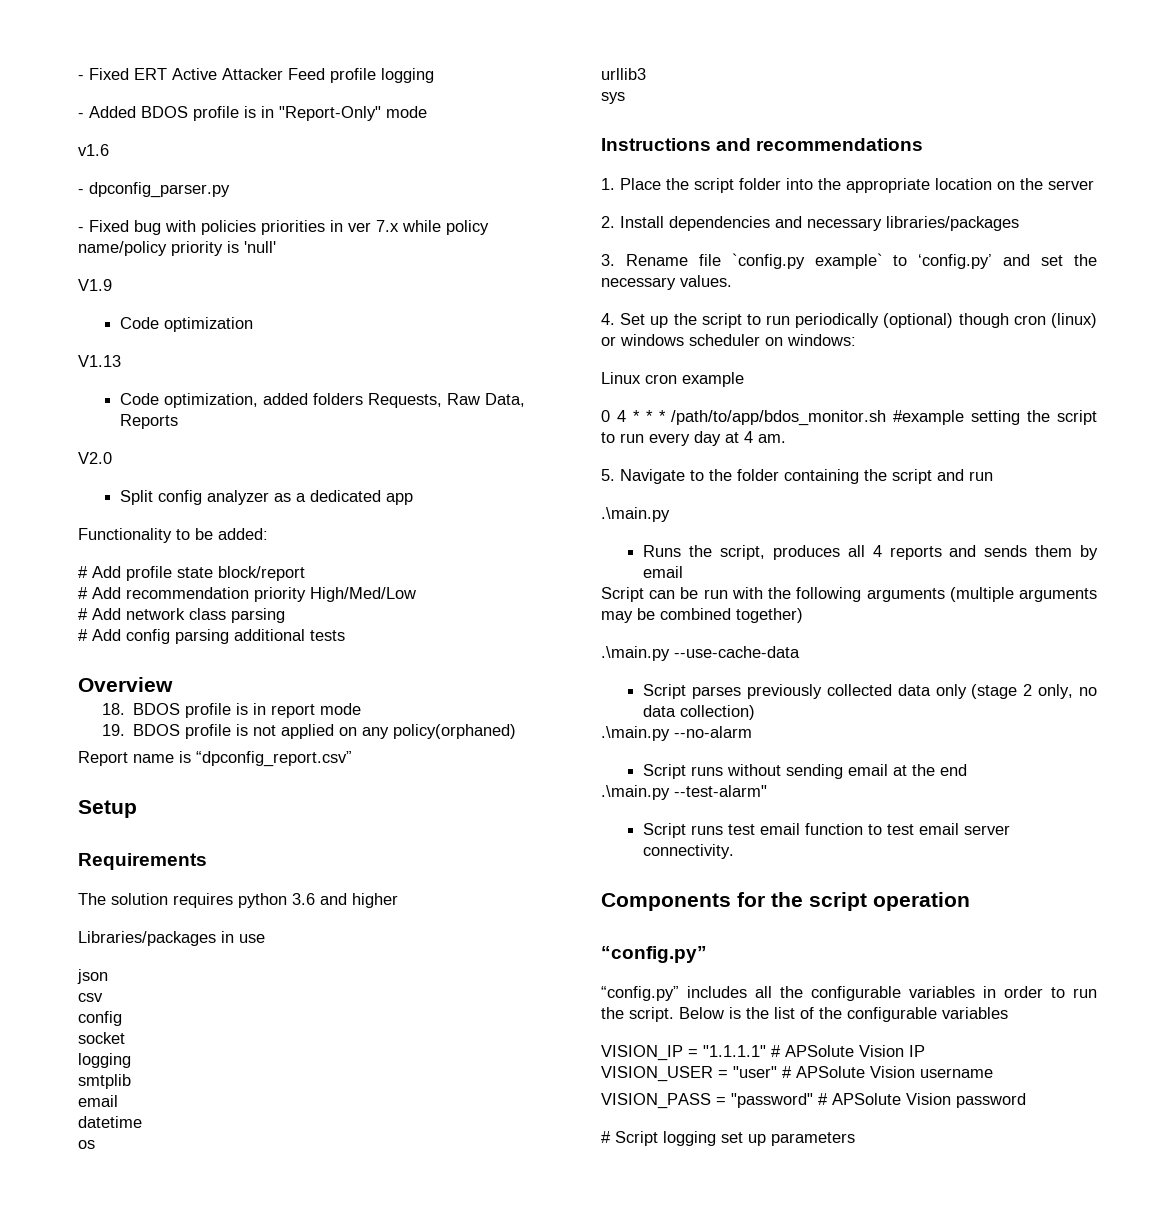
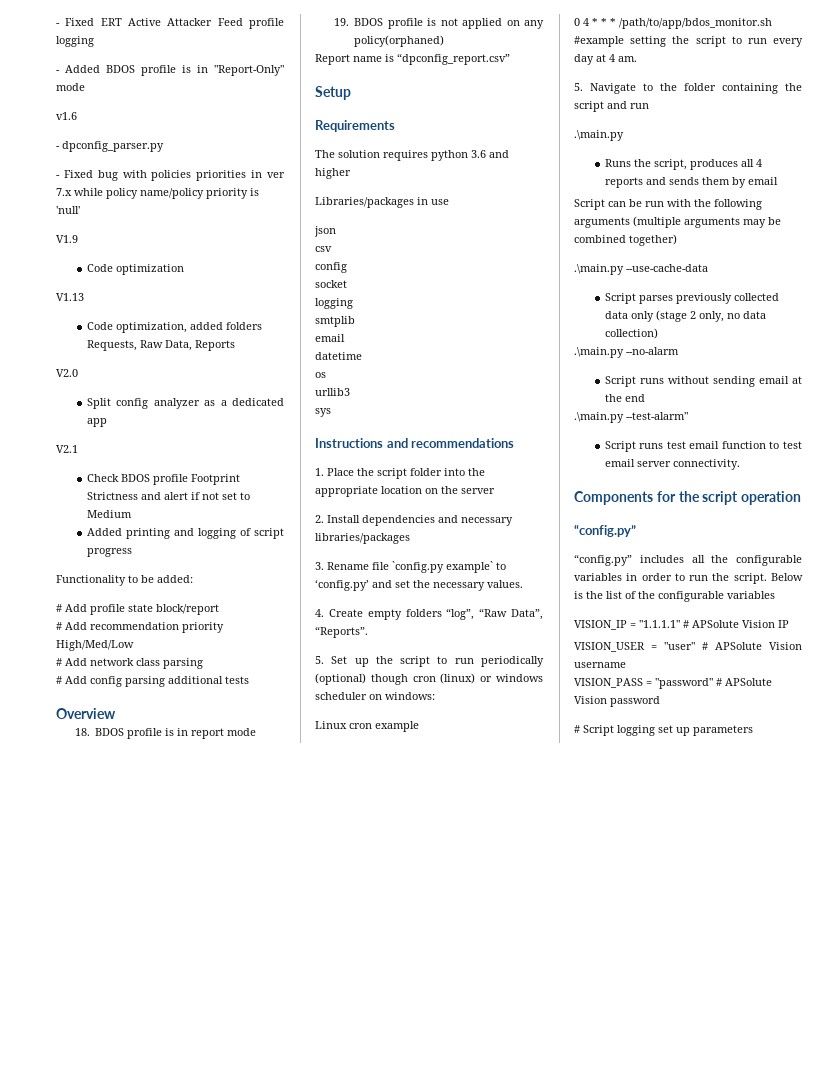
(414, 499) none -> [56,445,78,453] [86,474,240,485] [86,492,250,500] [86,510,132,518] [86,528,284,539] [86,548,132,557] // V2.1 // Check BDOS profile Footprint Strictness and alert if not set to Medium // Added printing and logging of script progress
(615, 319) none -> [328,608,543,620] [315,626,368,638] [315,656,324,664] Create empty folders “log”, “Raw Data”, “Reports”. // 5.

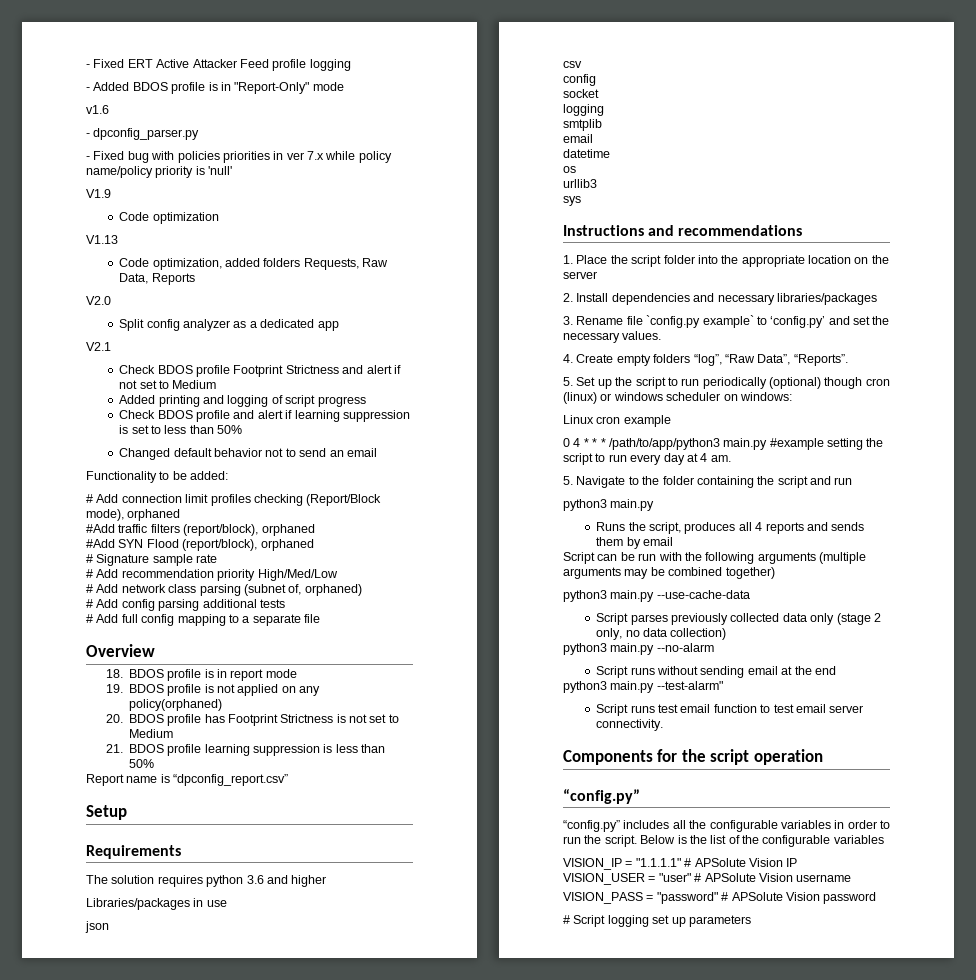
(132, 552) none -> [119,410,410,422] [119,425,243,434] [119,448,377,460] // Check BDOS profile and alert if learning suppression is set to less than 50% // Changed default behavior not to send an email
[90,604,219,615] profile state block/report -> [121,494,382,506] [86,509,181,521] [86,524,315,536] [86,539,314,551] [86,554,218,566] connection limit profiles checking (Report/Block mode), orphaned // #Add traffic filters (report/block), orphaned // #Add SYN Flood (report/block), orphaned // # Signature sample rate
(203, 663) none -> [243,584,362,596] (subnet of, orphaned)
(249, 680) none -> [86,614,320,626] // # Add full config mapping to a separate file
(445, 41) none -> [105,714,399,726] [128,729,173,738] [105,744,386,756] [128,759,154,768] // 20. BDOS profile has Footprint Strictness is not set to Medium // 21. BDOS profile learning suppression is less than 50%
[619,18,772,29] /path/to/app/bdos_monitor.sh -> [608,438,768,450] /path/to/app/python3 main.py
[574,130,624,141] .\main.py -> [563,499,655,511] python3 main.py
[574,264,624,275] .\main.py -> [563,590,655,602] python3 main.py
[574,347,624,358] .\main.py -> [563,643,655,655] python3 main.py
[574,412,624,423] .\main.py -> [563,681,655,693] python3 main.py

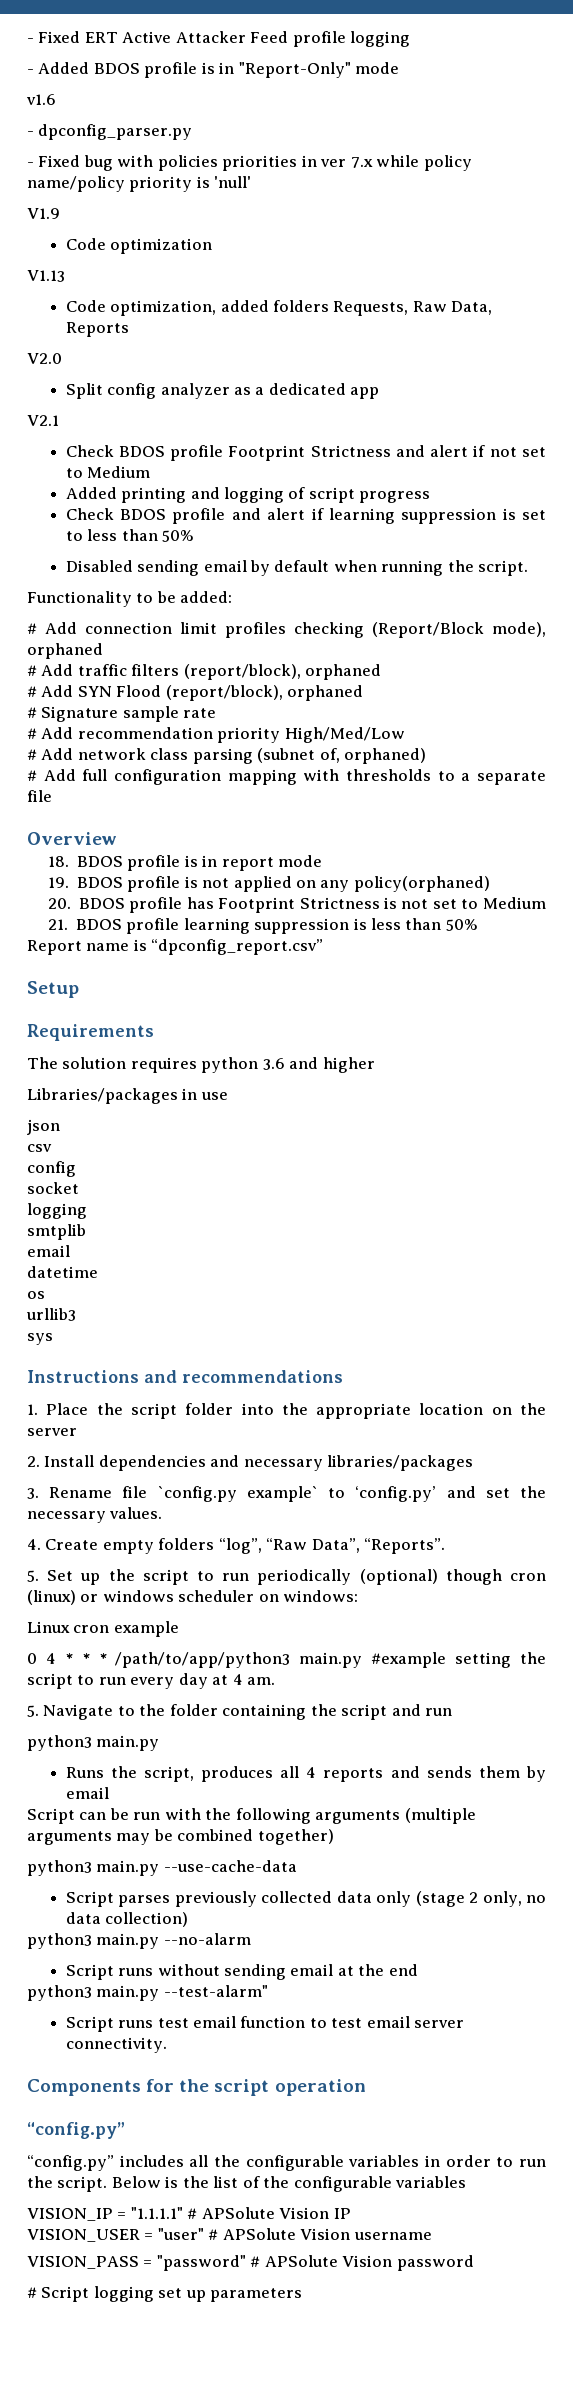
[119,448,377,460] Changed default behavior not to send an email -> [65,560,529,576] Disabled sending email by default when running the script.
[86,524,115,533] #Add -> [27,664,74,676] # Add
[86,539,115,548] #Add -> [27,685,74,697] # Add
[86,599,285,611] // # Add config parsing additional tests -> (427, 756) none
[141,614,226,626] config mapping -> [114,769,431,785] configuration mapping with thresholds

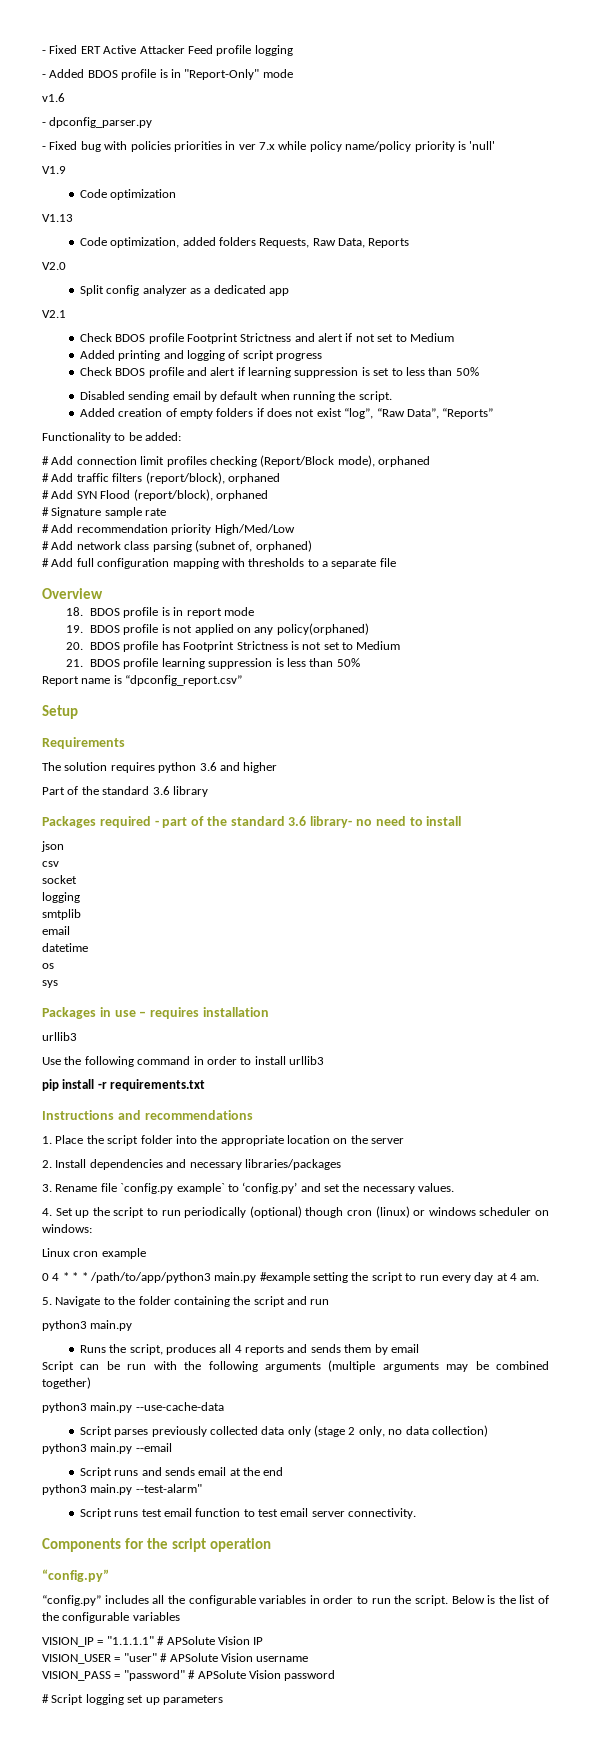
(529, 568) none -> [79,408,494,419] // Added creation of empty folders if does not exist “log”, “Raw Data”, “Reports”
[27,1088,228,1104] Libraries/packages in use -> [42,786,208,797] [42,816,462,828] Part of the standard 3.6 library // Packages required - part of the standard 3.6 library- no need to install
[27,1161,76,1177] // config -> (59, 864) none
[26,1308,76,1321] [27,1333,53,1345] urllib3 // sys -> [42,980,58,988] [42,1007,269,1019] [42,1032,77,1041] [42,1056,324,1067] [42,1079,206,1091] sys // Packages in use – requires installation // urllib3 // Use the following command in order to install urllib3 // pip install -r requirements.txt
[45,1538,446,1554] [27,1570,39,1582] Create empty folders “log”, “Raw Data”, “Reports”. // 5. -> (52, 1212) none
[163,1933,251,1945] [65,1964,287,1980] --no-alarm // Script runs without sending -> [135,1443,172,1452] [79,1467,195,1478] --email // Script runs and sends

